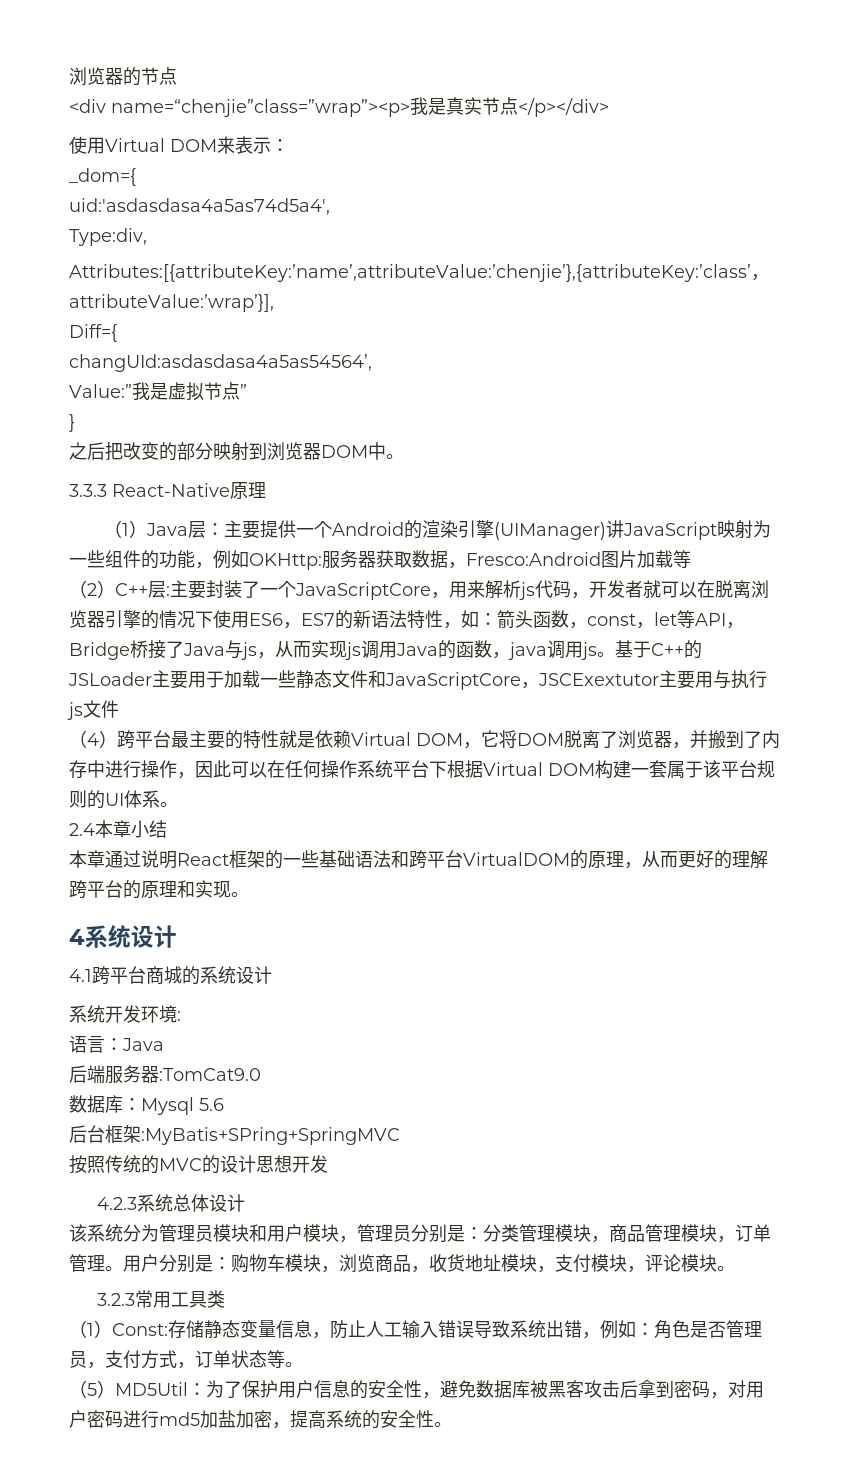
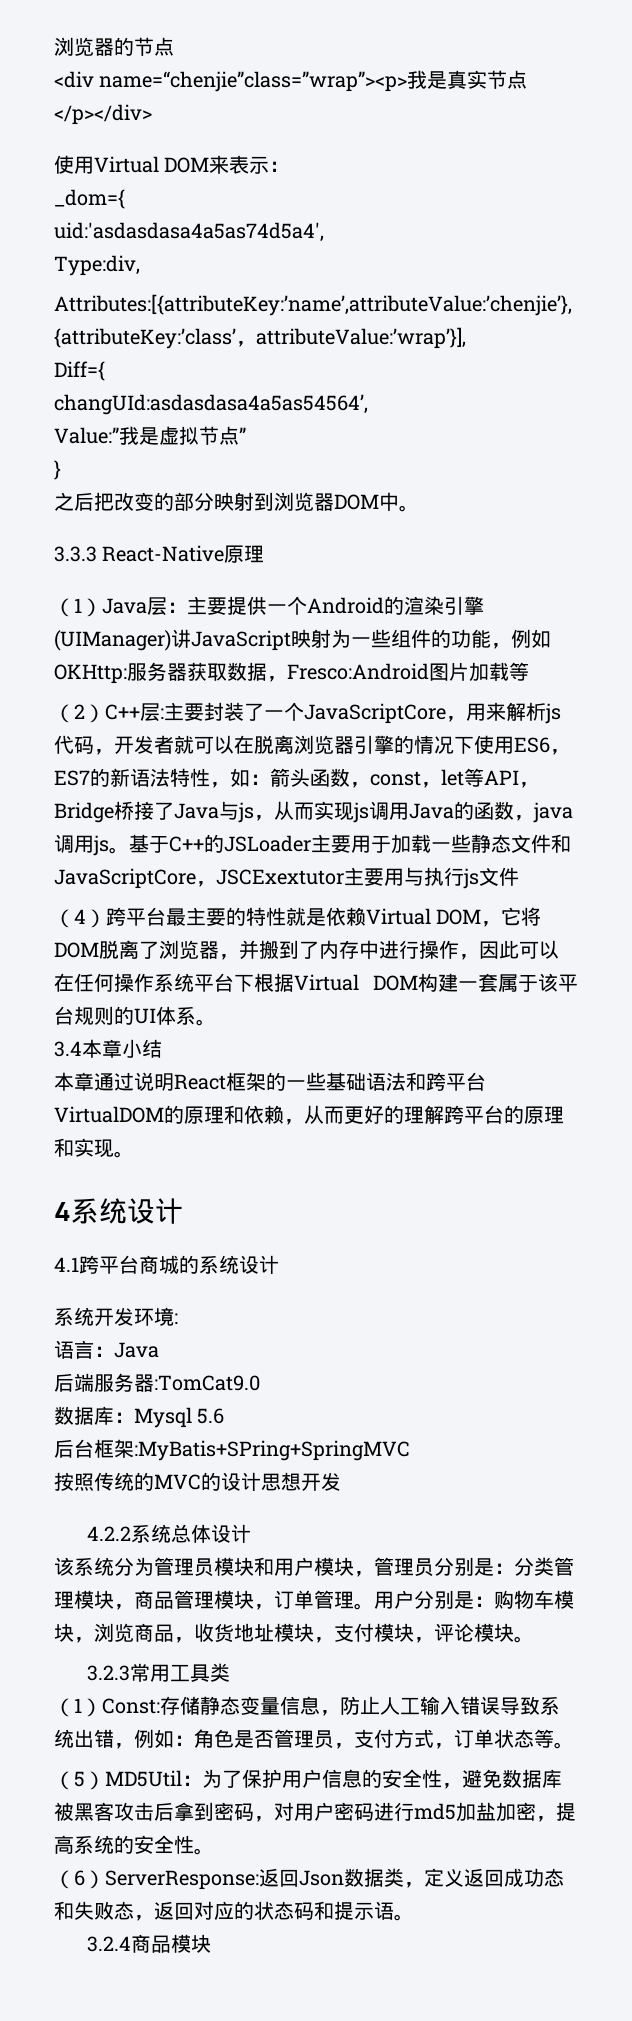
[69,823,95,836] 2.4 -> [54,1041,82,1057] 3.4
(624, 859) none -> [224,1105,284,1124] 和依赖
[96,1197,137,1210] 4.2.3 -> [86,1526,131,1541] 4.2.2
(452, 1424) none -> [54,1868,564,1890] [54,1901,414,1921] [86,1934,211,1953] // （6）ServerResponse:返回Json数据类，定义返回成功态和失败态，返回对应的状态码和提示语。 // 3.2.4商品模块

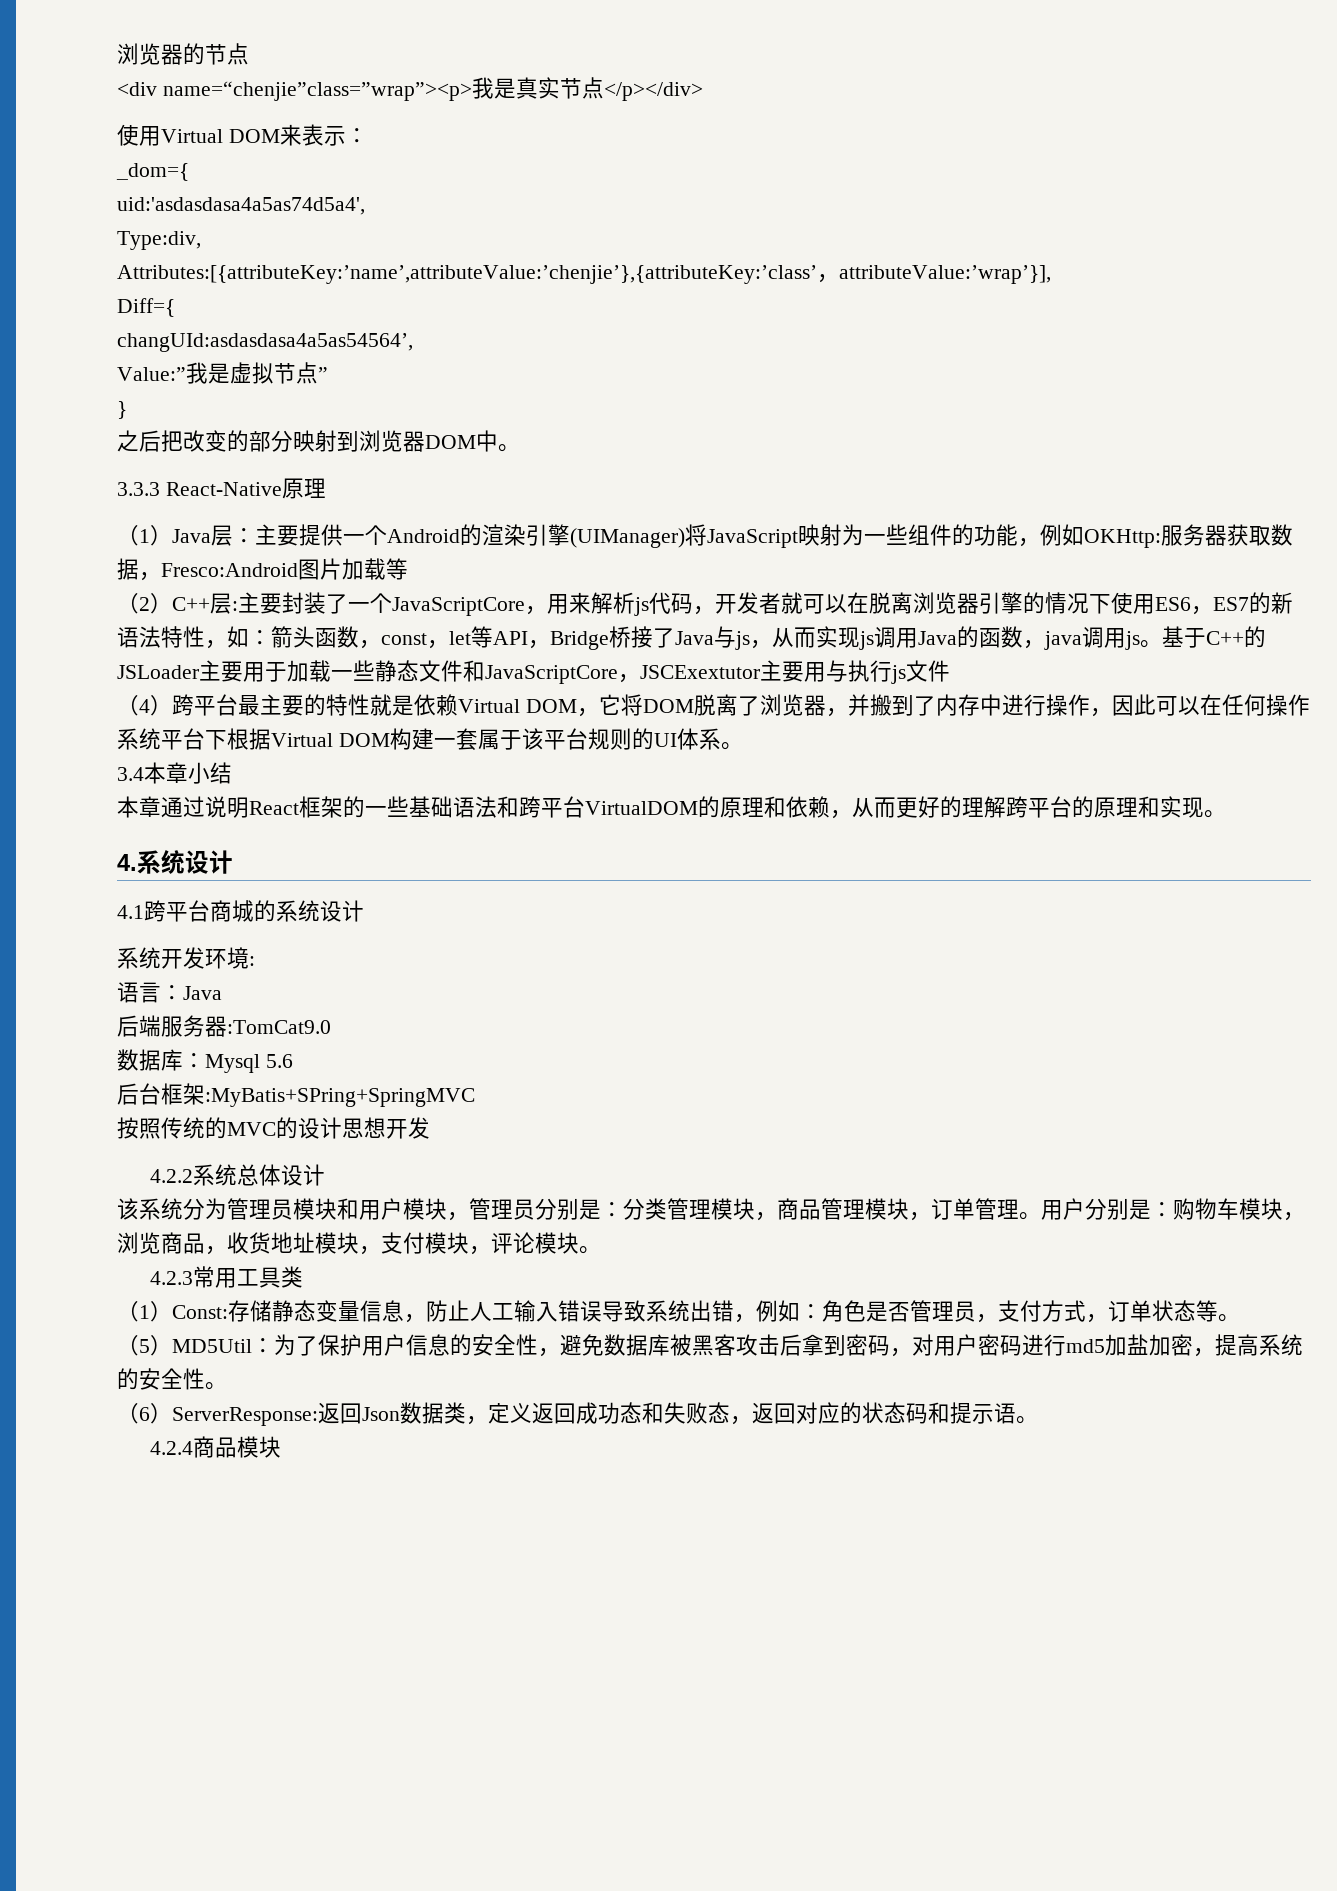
[171,629,191,648] 讲 -> [685,524,707,546] 将
[54,1202,71,1221] 4 -> [117,854,137,871] 4.
[86,1665,130,1681] 3.2.3 -> [149,1271,193,1285] 4.2.3
[86,1936,131,1952] 3.2.4 -> [149,1441,193,1455] 4.2.4

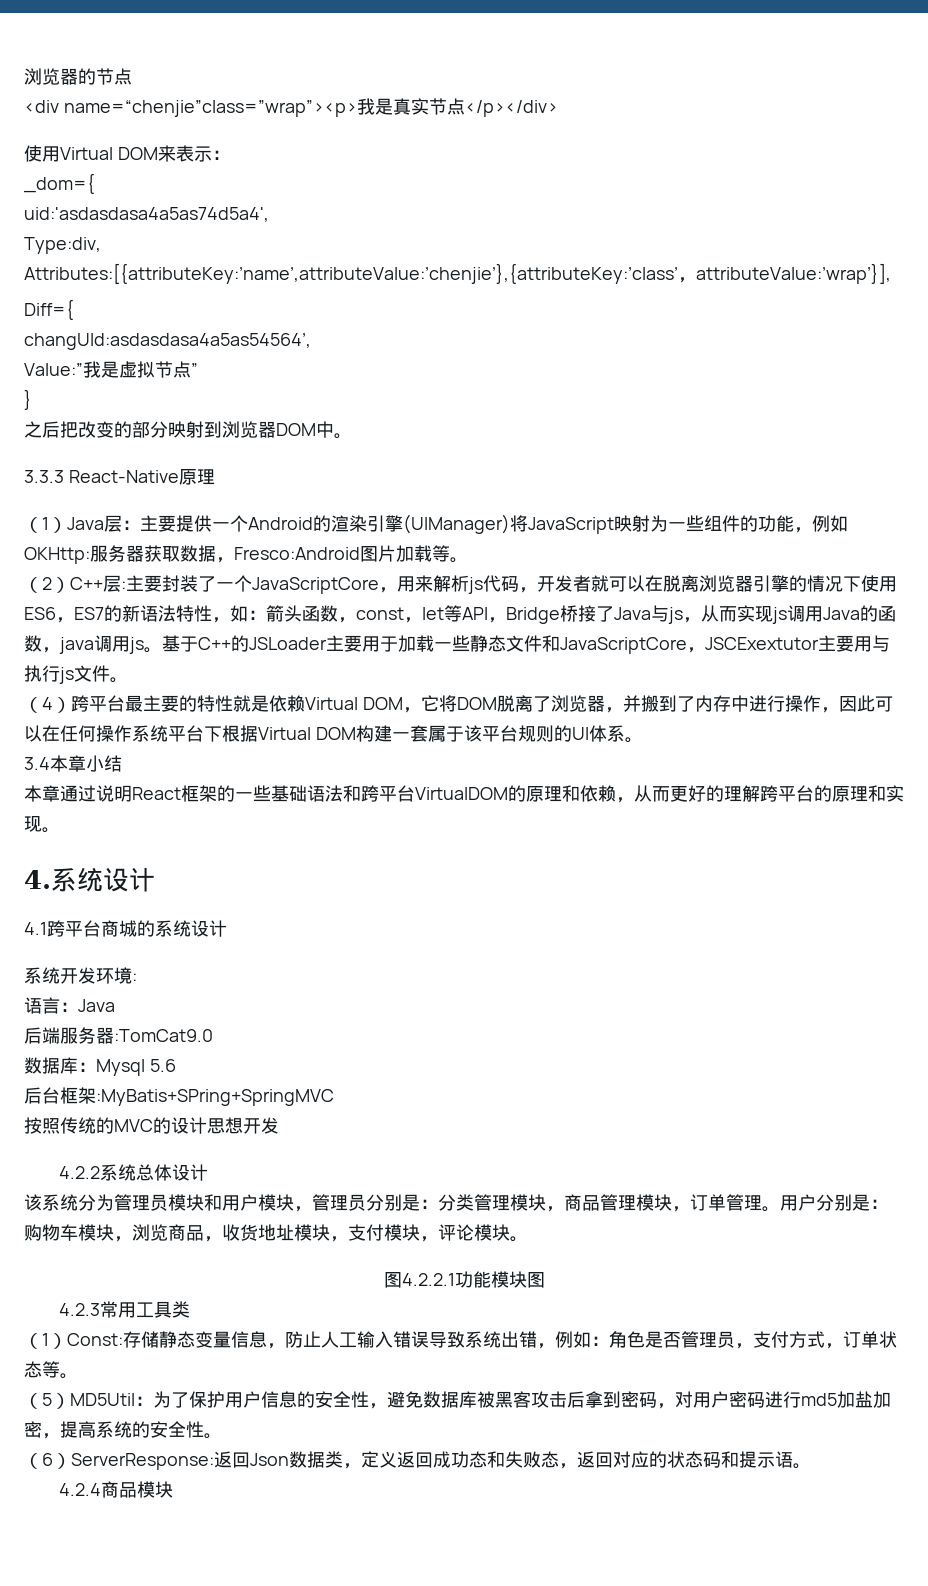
(408, 569) none -> [450,557,468,563] 。
(950, 671) none -> [110,677,128,683] 。
(601, 1250) none -> [383,1271,545,1288] // 图4.2.2.1功能模块图

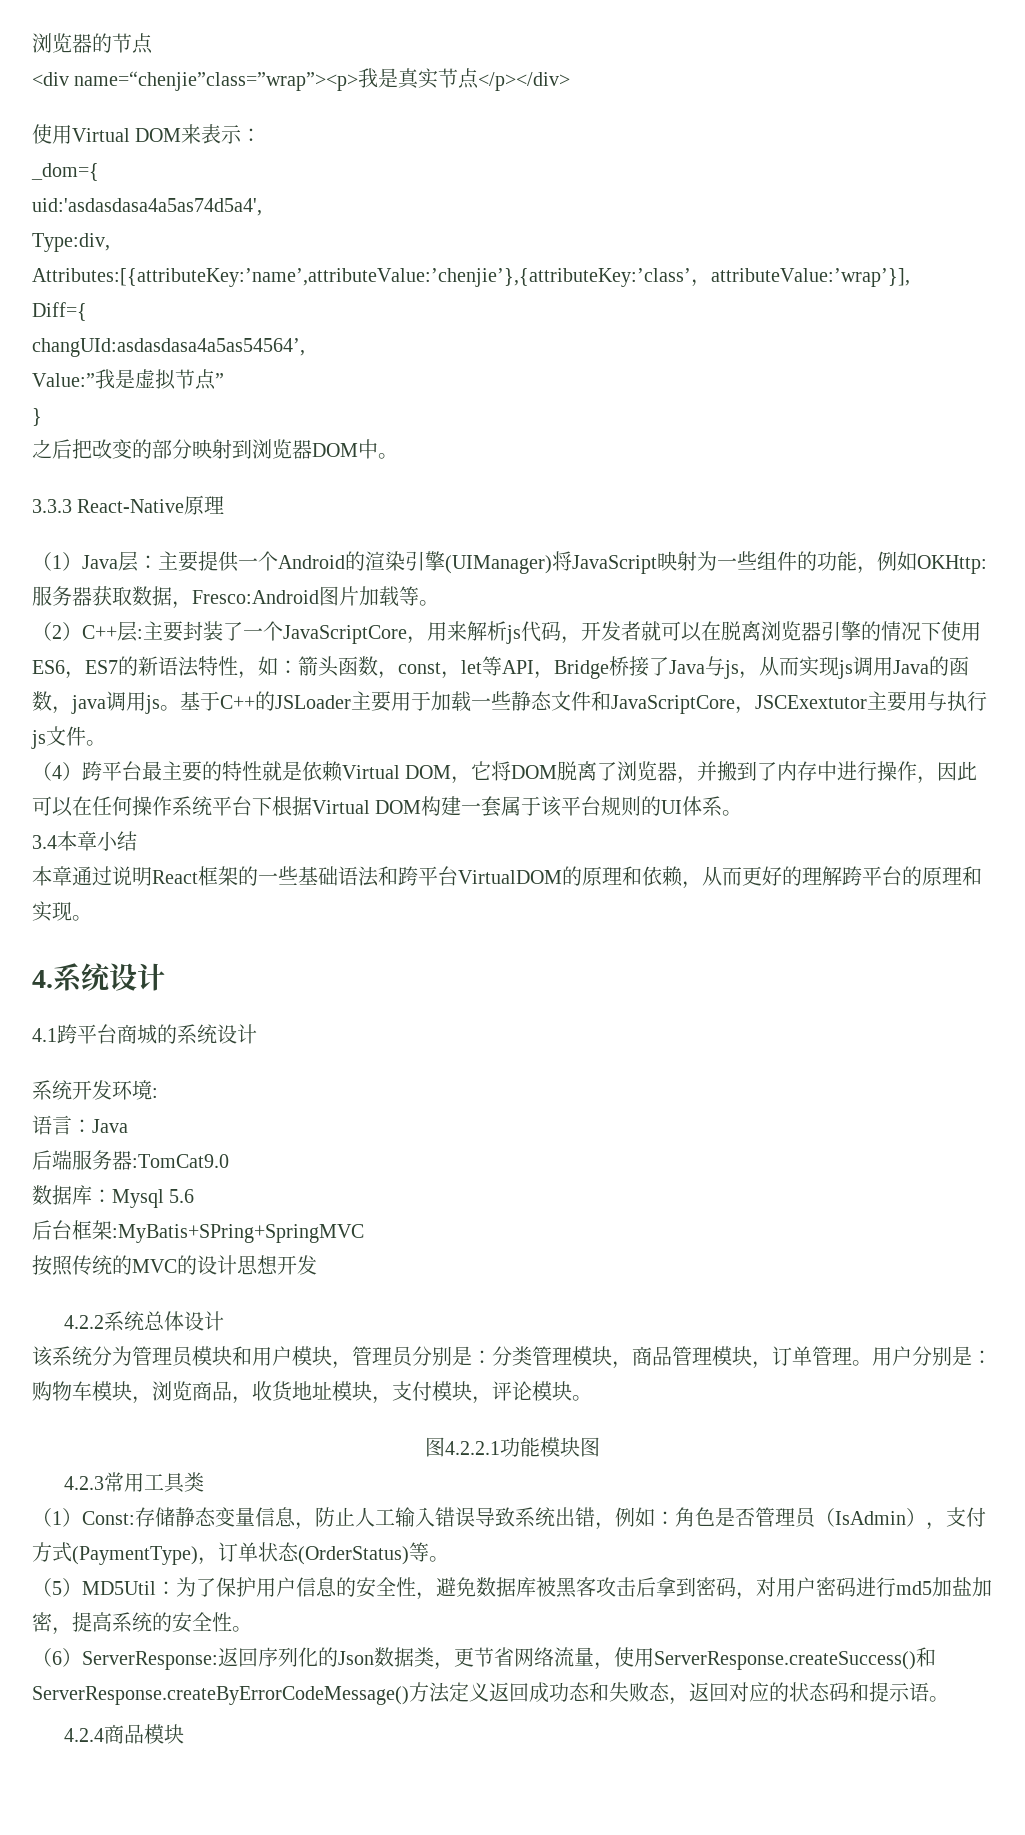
(735, 1339) none -> [815,1508,926,1527] （IsAdmin）
(825, 1339) none -> [72,1546,198,1565] (PaymentType)
(42, 1369) none -> [298,1546,409,1565] (OrderStatus)
(250, 1460) none -> [258,1647,338,1667] 序列化的
(361, 1466) none -> [454,1647,936,1670] [32,1682,450,1705] 更节省网络流量，使用ServerResponse.createSuccess()和ServerResponse.createByErrorCodeMessage()方法

